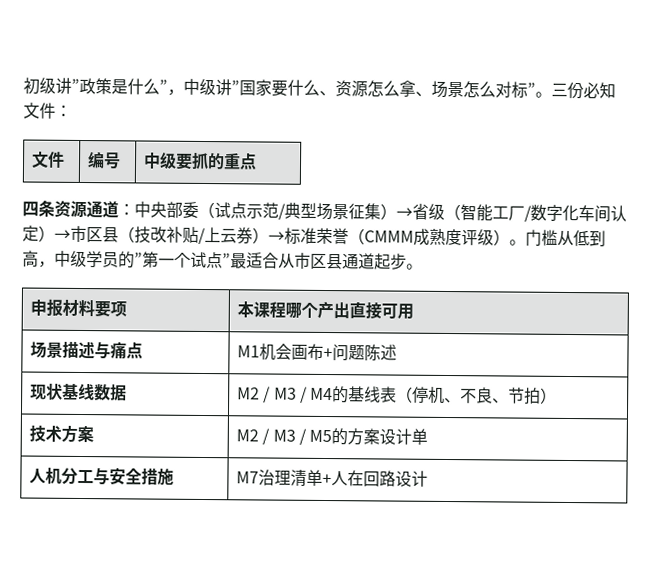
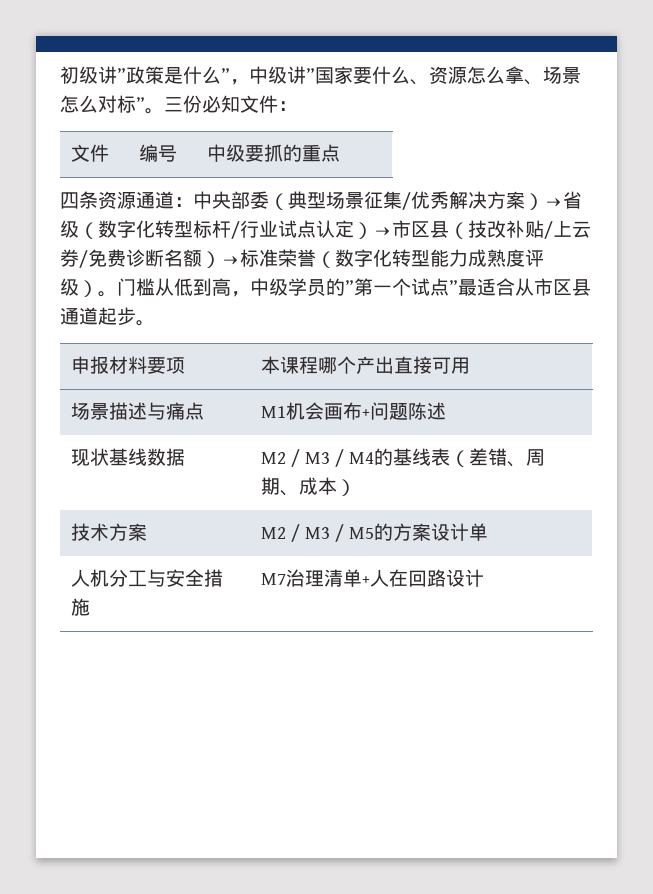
[214,202,611,223] 试点示范/典型场景征集）→省级（智能工厂/数字化车间 -> [288,191,582,210] [60,220,316,239] 典型场景征集/优秀解决方案）→省级（数字化转型标杆/行业试点
(253, 236) none -> [79,249,202,268] /免费诊断名额
[364,230,414,243] CMMM -> [335,249,468,267] 数字化转型能力
[412,386,542,405] 停机、不良、节拍 -> [469,448,546,467] [261,477,338,496] 差错、周期、成本

